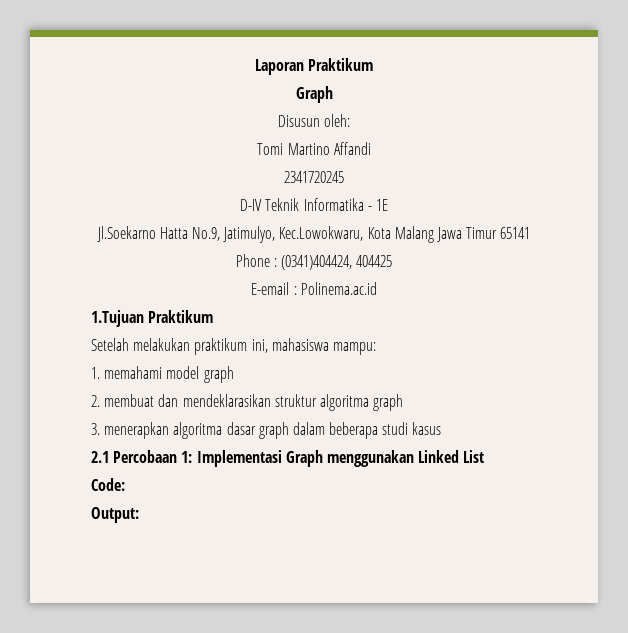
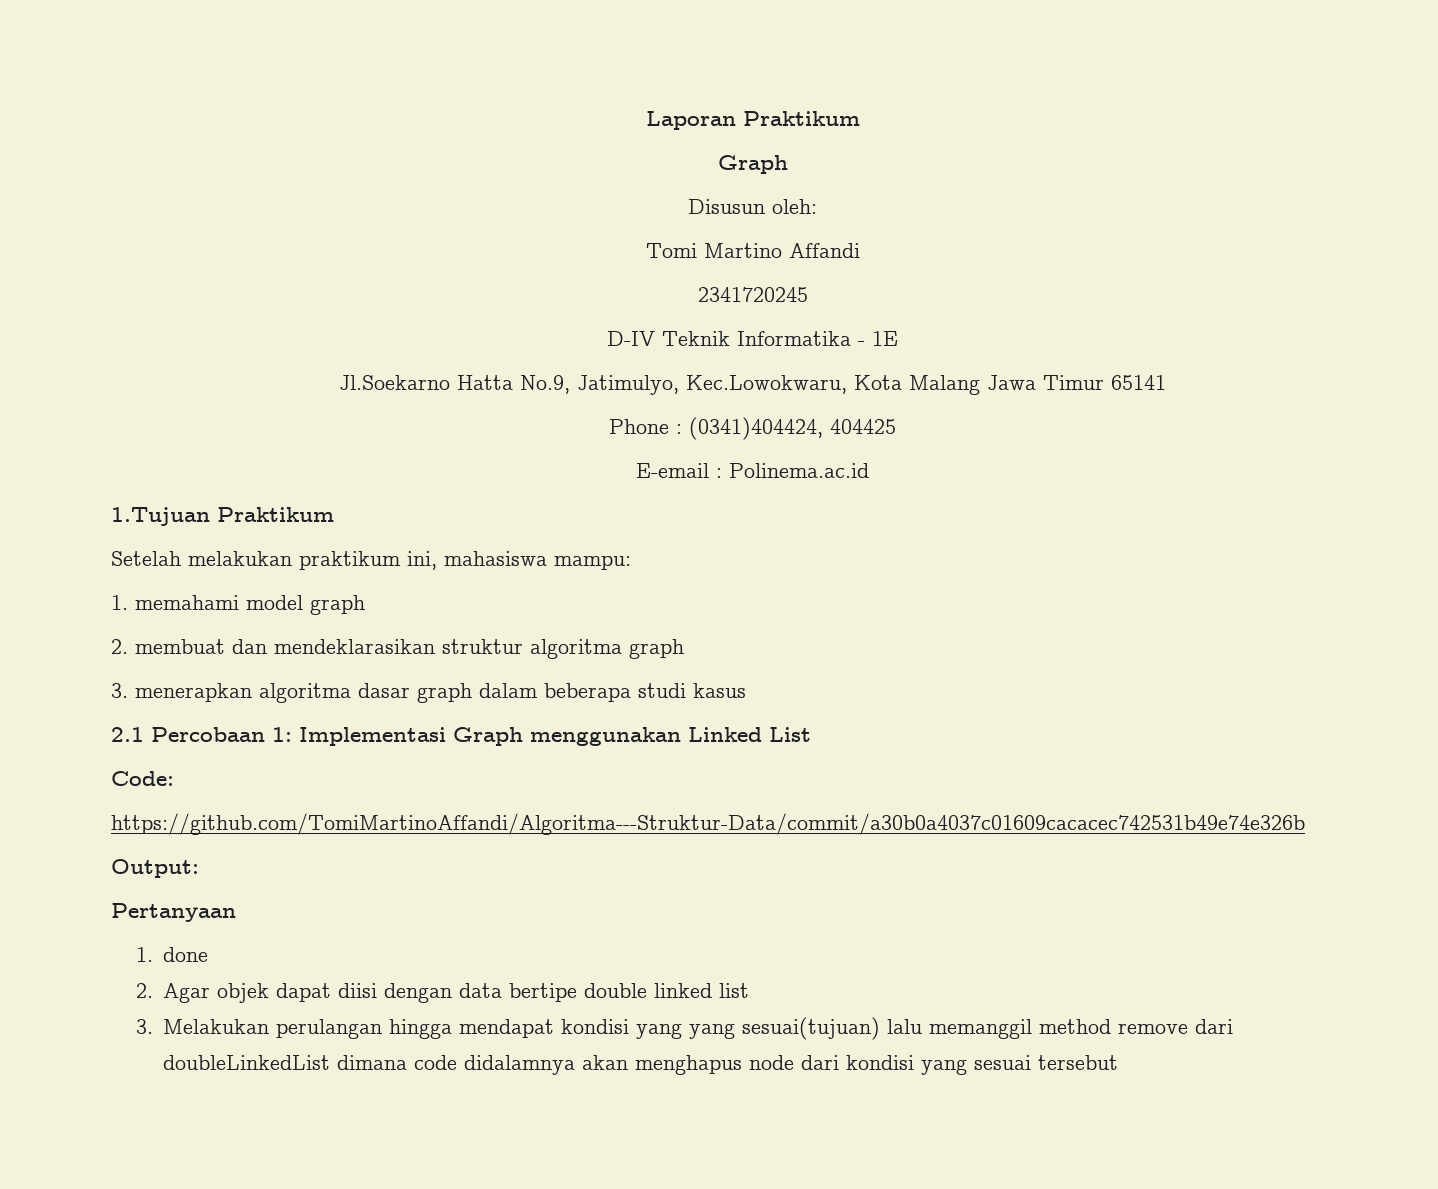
(125, 484) none -> [111,813,1305,835] // https://github.com/TomiMartinoAffandi/Algoritma---Struktur-Data/commit/a30b0a4037c01609cacacec742531b49e74e326b
(139, 515) none -> [111,903,236,922] [135,947,209,962] [135,983,750,1003] [135,1017,1234,1040] [163,1055,1119,1075] // Pertanyaan // 1. done // 2. Agar objek dapat diisi dengan data bertipe double linked list // 3. Melakukan perulangan hingga mendapat kondisi yang yang sesuai(tujuan) lalu memanggil method remove dari doubleLinkedList dimana code didalamnya akan menghapus node dari kondisi yang sesuai tersebut

